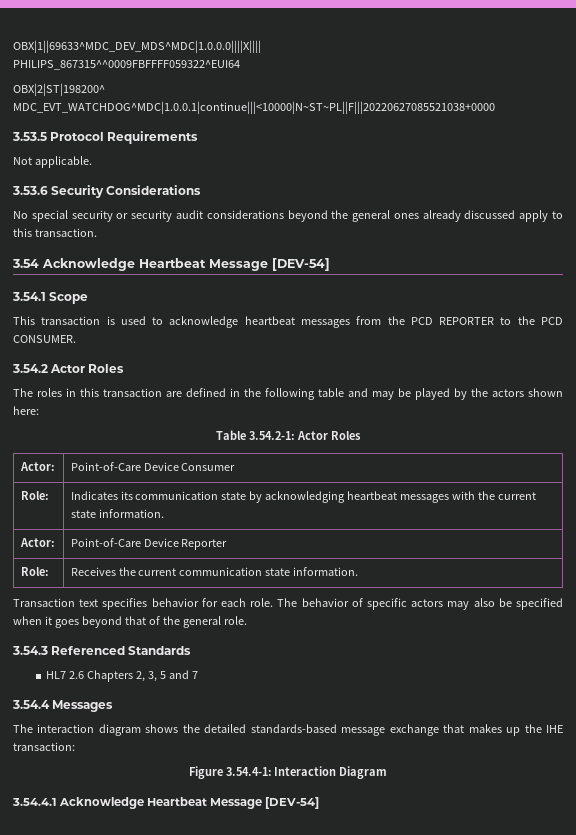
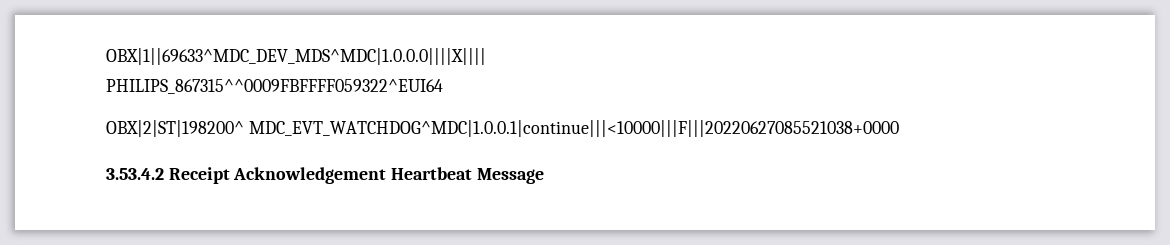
[13,101,495,114] [12,131,199,144] [13,156,92,168] [12,185,202,198] [13,210,563,222] [13,228,97,237] [12,258,330,271] [12,292,89,304] [13,316,563,328] [13,335,76,343] [12,364,125,373] [13,388,563,400] [13,406,39,415] [216,430,361,440] [19,462,55,471] [70,462,236,471] [20,491,49,500] [70,491,537,503] [70,509,164,518] [19,538,55,547] [70,538,228,550] [20,567,49,576] [70,567,359,576] [13,598,563,610] [13,616,247,628] [12,646,192,655] [45,670,198,682] [12,700,114,712] [13,724,563,736] [13,742,75,751] [188,766,388,779] [12,797,320,809] MDC_EVT_WATCHDOG^MDC|1.0.0.1|continue|||<10000|N~ST~PL||F|||20220627085521038+0000 // 3.53.5 Protocol Requirements // Not applicable. // 3.53.6 Security Considerations // No special security or security audit considerations beyond the general ones already discussed apply to this transaction. // 3.54 Acknowledge Heartbeat Message [DEV-54] // 3.54.1 Scope // This transaction is used to acknowledge heartbeat messages from the PCD REPORTER to the PCD CONSUMER. // 3.54.2 Actor Roles // The roles in this transaction are defined in the following table and may be played by the actors shown here: // Table 3.54.2-1: Actor Roles // Actor: | Point-of-Care Device Consumer // Role: | Indicates its communication state by acknowledging heartbeat messages with the current state information. // Actor: | Point-of-Care Device Reporter // Role: | Receives the current communication state information. // Transaction text specifies behavior for each role. The behavior of specific actors may also be specified when it goes beyond that of the general role. // 3.54.3 Referenced Standards // HL7 2.6 Chapters 2, 3, 5 and 7 // 3.54.4 Messages // The interaction diagram shows the detailed standards-based message exchange that makes up the IHE transaction: // Figure 3.54.4-1: Interaction Diagram // 3.54.4.1 Acknowledge Heartbeat Message [DEV-54] -> [248,120,899,137] [106,167,544,184] MDC_EVT_WATCHDOG^MDC|1.0.0.1|continue|||<10000|||F|||20220627085521038+0000 // 3.53.4.2 Receipt Acknowledgement Heartbeat Message

